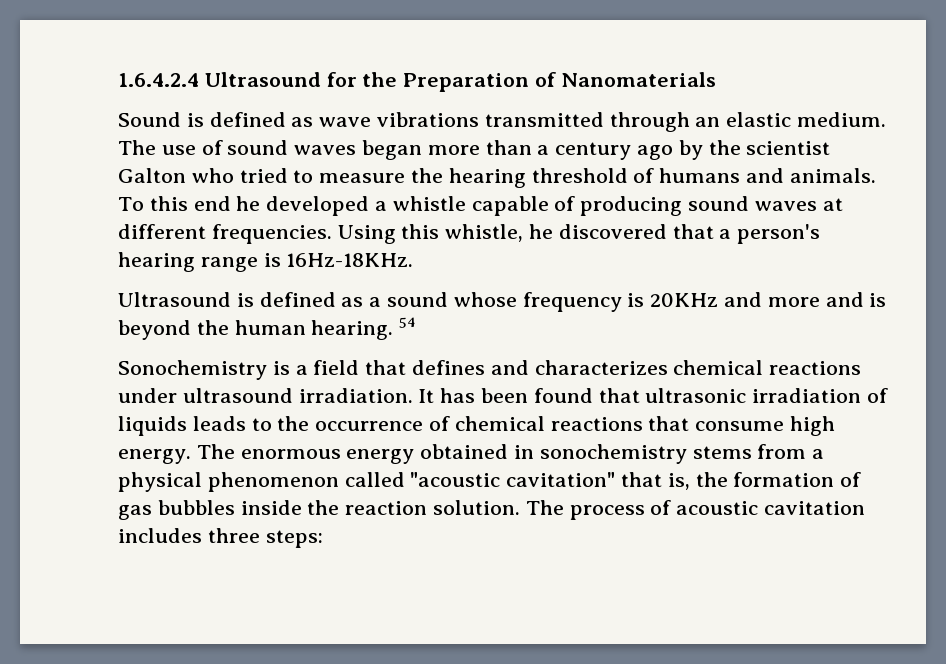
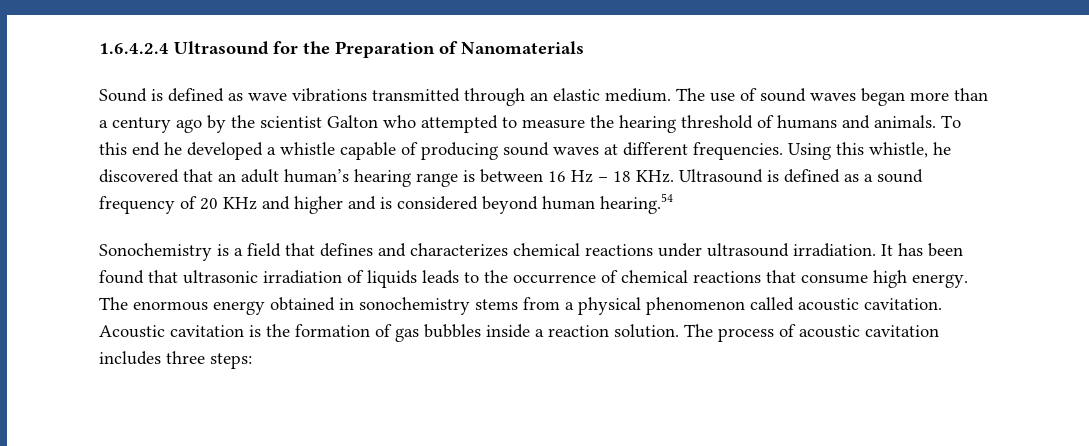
[239,168,288,183] tried -> [421,115,498,133] attempted
[719,224,821,244] [118,252,414,272] a person's hearing range is 16Hz-18KHz. // -> [218,169,674,187] an adult human’s hearing range is between 16 Hz – 18 KHz.
[453,292,887,312] [118,317,417,340] whose frequency is 20KHz and more and is beyond the human hearing. 54 -> [99,193,673,214] frequency of 20 KHz and higher and is considered beyond human hearing.54
[410,472,690,490] "acoustic cavitation" that is, -> [798,298,942,311] [99,325,261,338] acoustic cavitation. Acoustic cavitation is
[307,500,340,515] the -> [535,329,544,337] a

